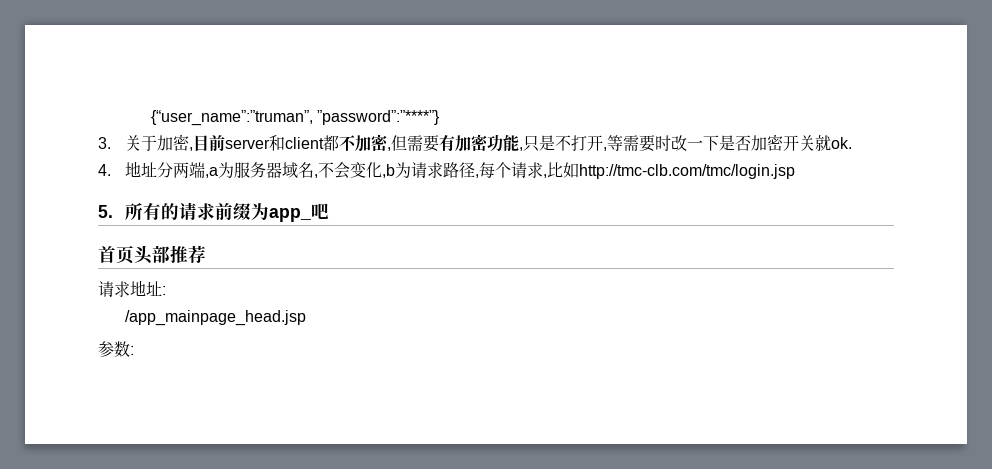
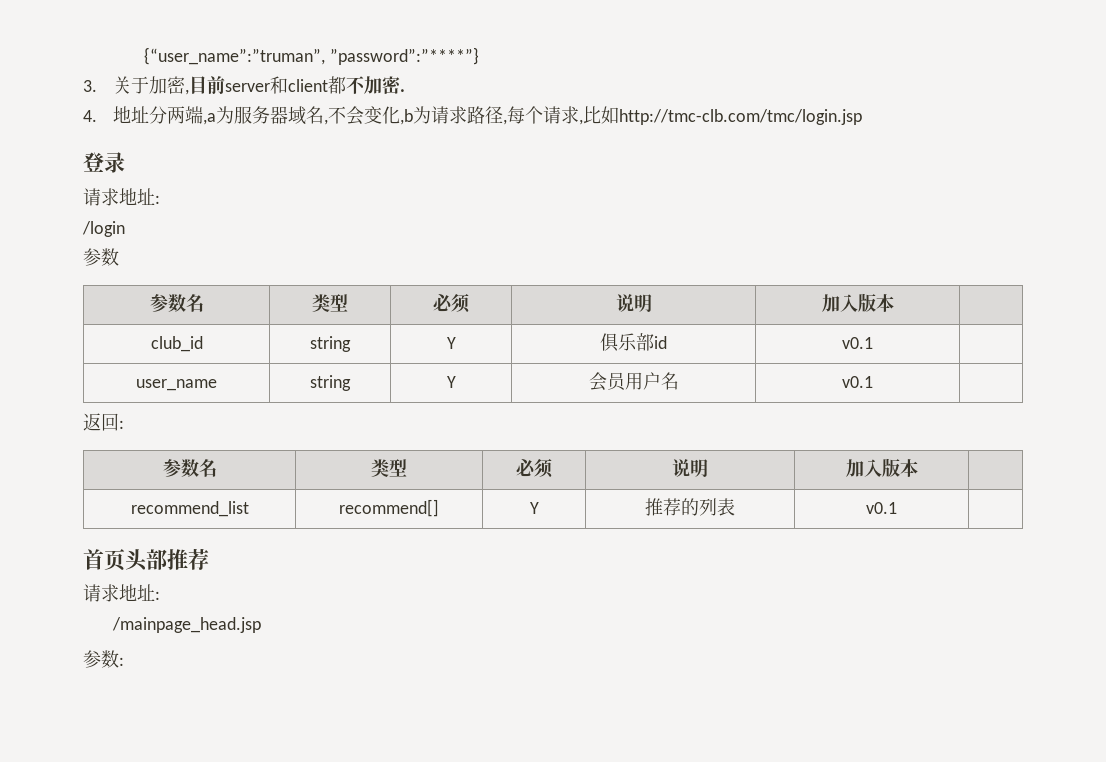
[386,134,852,152] ,但需要有加密功能,只是不打开,等需要时改一下是否加密开关就ok. -> [400,89,406,92] .
[98,202,329,222] 5.所有的请求前缀为app_吧 -> [83,152,125,173] [83,188,160,206] [82,221,125,237] [83,248,119,266] [149,294,204,312] [312,294,348,312] [433,293,470,313] [615,294,652,312] [821,293,894,312] [150,336,203,352] [310,336,351,352] [446,337,456,349] [600,333,667,352] [842,337,873,349] [136,379,217,391] [310,375,351,391] [446,376,456,388] [588,372,679,391] [842,376,873,388] [83,413,124,431] [162,459,217,477] [371,459,407,477] [516,458,553,478] [672,459,708,477] [845,458,918,477] [130,501,249,517] [339,499,439,517] [529,502,539,514] [645,498,735,516] [866,502,897,514] 登录 // 请求地址: // /login // 参数 // 参数名 | 类型 | 必须 | 说明 | 加入版本 | // club_id | string | Y | 俱乐部id | v0.1 | // user_name | string | Y | 会员用户名 | v0.1 | // 返回: // 参数名 | 类型 | 必须 | 说明 | 加入版本 | // recommend_list | recommend[] | Y | 推荐的列表 | v0.1 |
[124,310,306,326] /app_mainpage_head.jsp -> [112,617,262,633] /mainpage_head.jsp

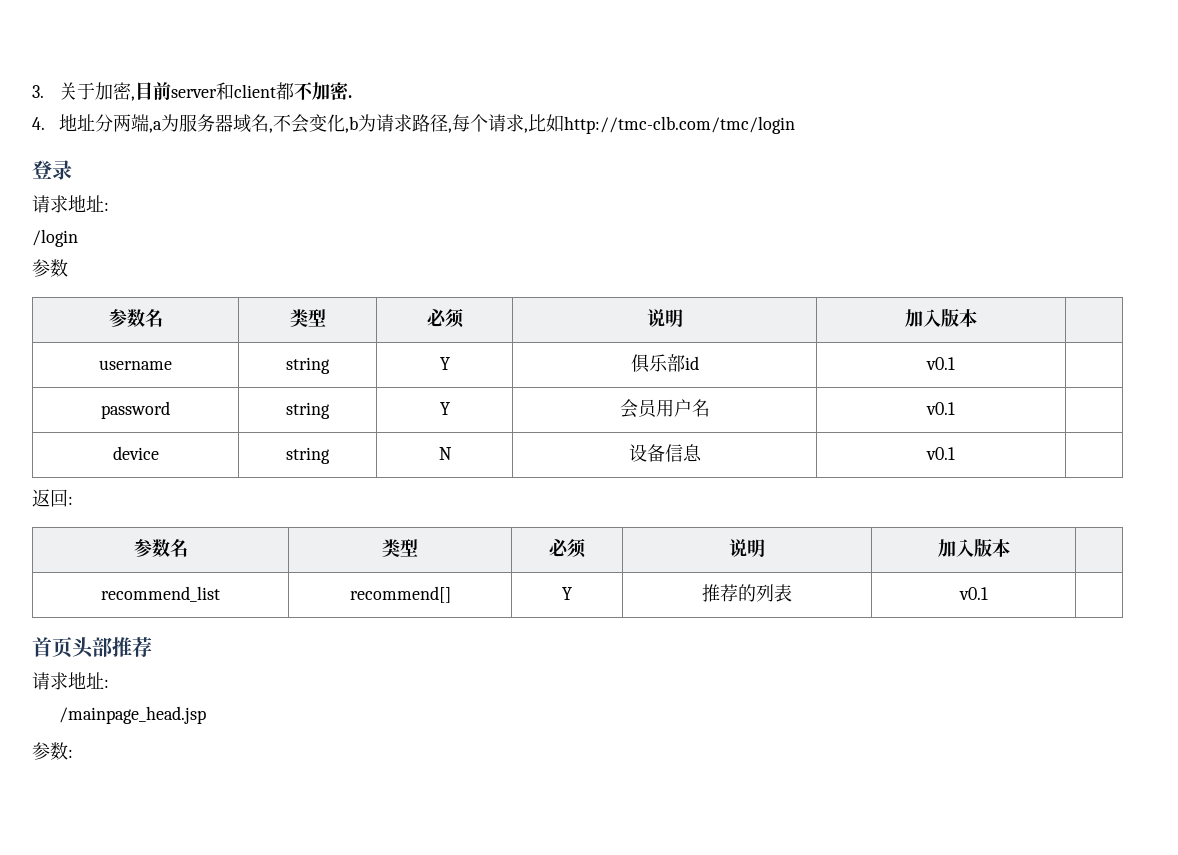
[143,47,479,65] {“user_name”:”truman”, ”password”:”****”} // -> (32, 91) none
[619,109,863,125] http://tmc-clb.com/tmc/login.jsp -> [563,116,795,134] http://tmc-clb.com/tmc/login
[150,336,203,352] club_id -> [99,360,172,370] username
[136,379,217,391] user_name -> [101,401,170,419] password
(873, 382) none -> [112,446,159,460] [286,447,330,464] [438,447,452,460] [628,444,702,462] [926,447,955,460] // device | string | N | 设备信息 | v0.1 |

